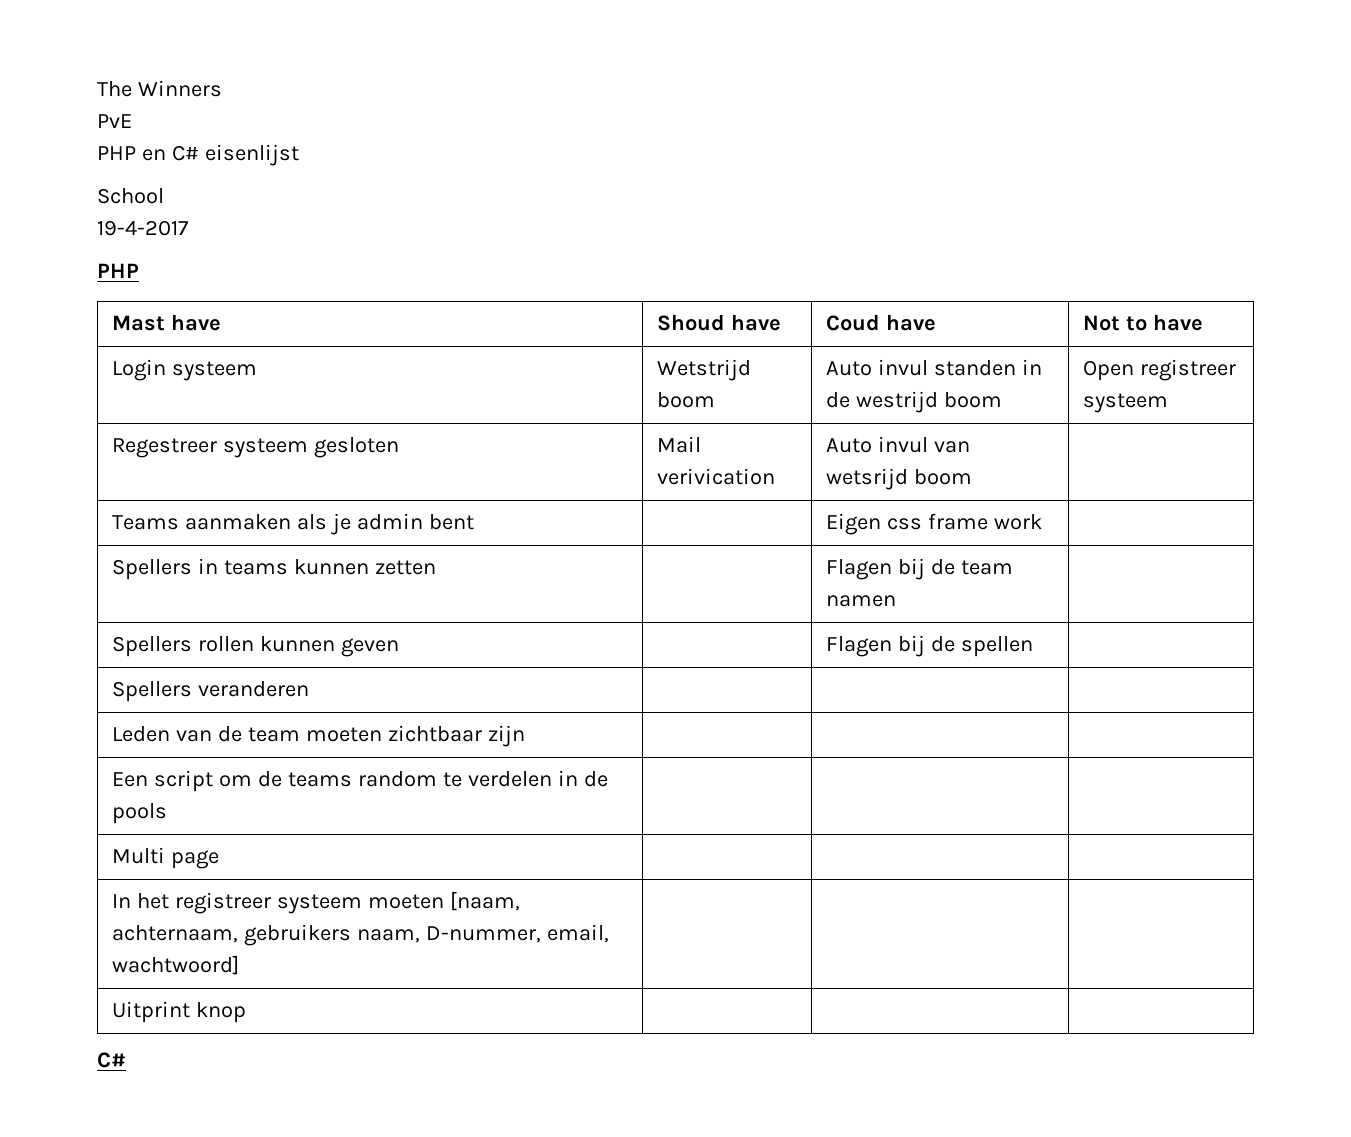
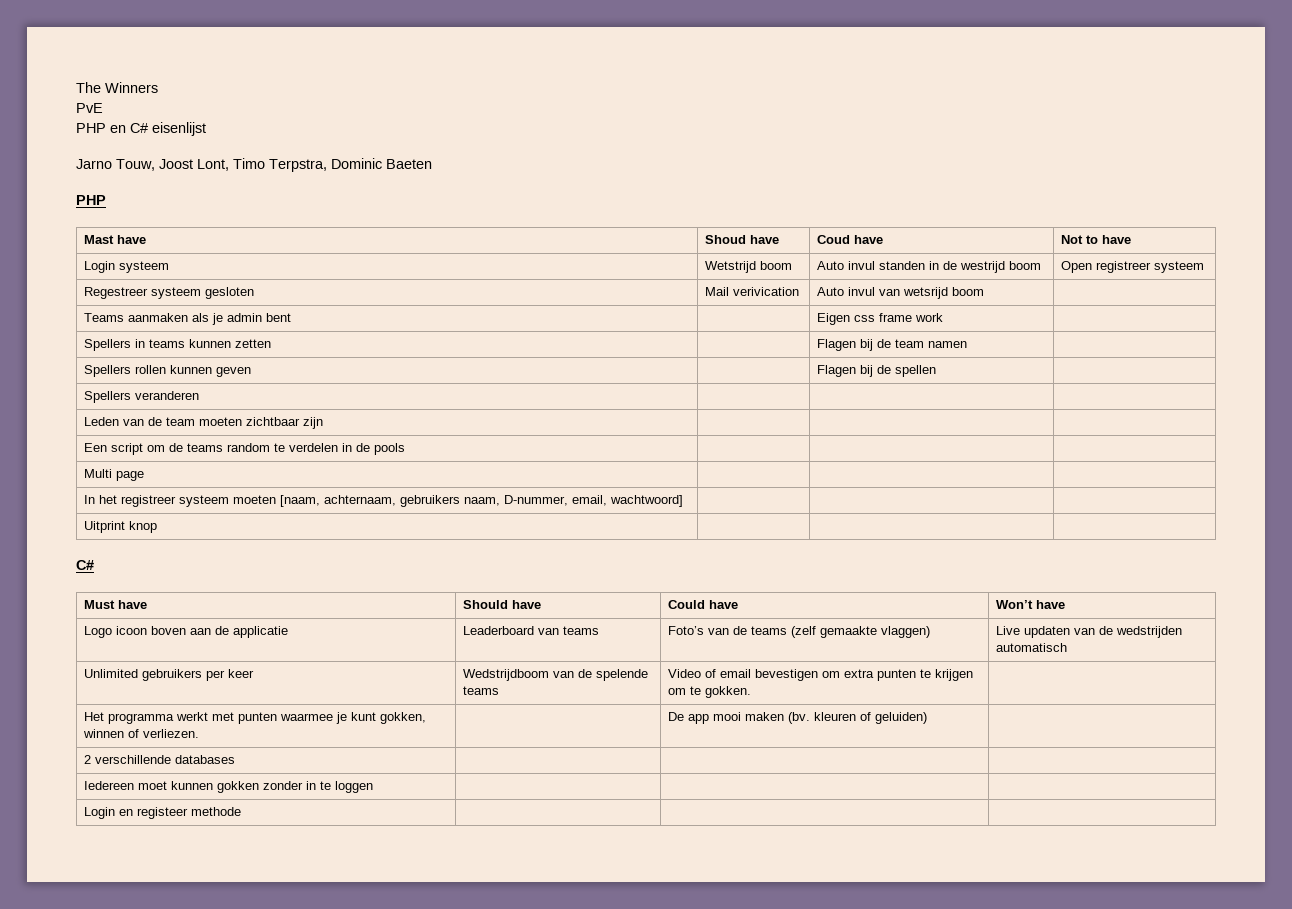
[97,188,164,204] [97,220,188,236] School // 19-4-2017 -> [76,158,432,172] Jarno Touw, Joost Lont, Timo Terpstra, Dominic Baeten
(126, 1060) none -> [84,600,148,609] [463,600,542,609] [668,600,739,609] [996,600,1066,609] [84,626,289,638] [463,626,600,635] [668,626,931,638] [996,626,1183,638] [996,643,1068,652] [84,669,255,681] [463,669,649,681] [463,686,500,695] [668,669,974,681] [668,686,752,698] [84,712,427,724] [83,729,200,738] [668,712,928,724] [84,755,236,764] [84,781,374,793] [84,807,242,819] // Must have | Should have | Could have | Won’t have // Logo icoon boven aan de applicatie | Leaderboard van teams | Foto’s van de teams (zelf gemaakte vlaggen) | Live updaten van de wedstrijden automatisch // Unlimited gebruikers per keer | Wedstrijdboom van de spelende teams | Video of email bevestigen om extra punten te krijgen om te gokken. | // Het programma werkt met punten waarmee je kunt gokken, winnen of verliezen. | | De app mooi maken (bv. kleuren of geluiden) | // 2 verschillende databases | | | // Iedereen moet kunnen gokken zonder in te loggen | | | // Login en registeer methode | | |

